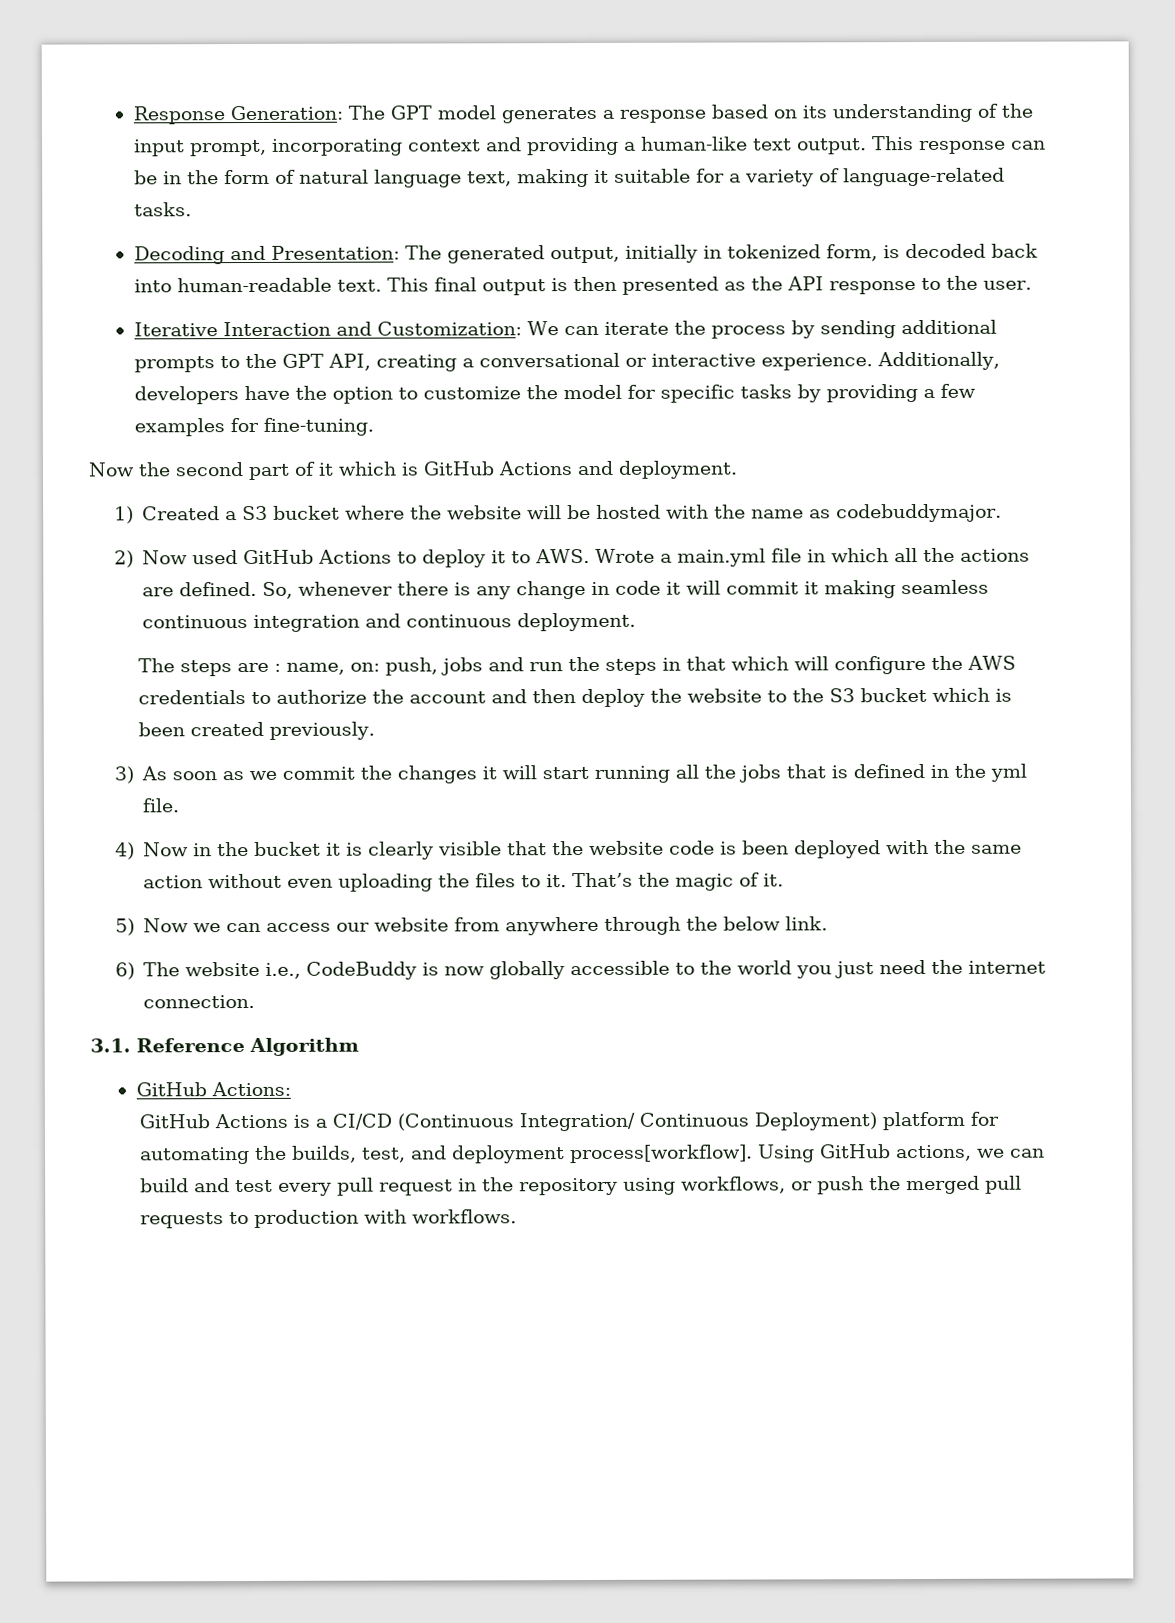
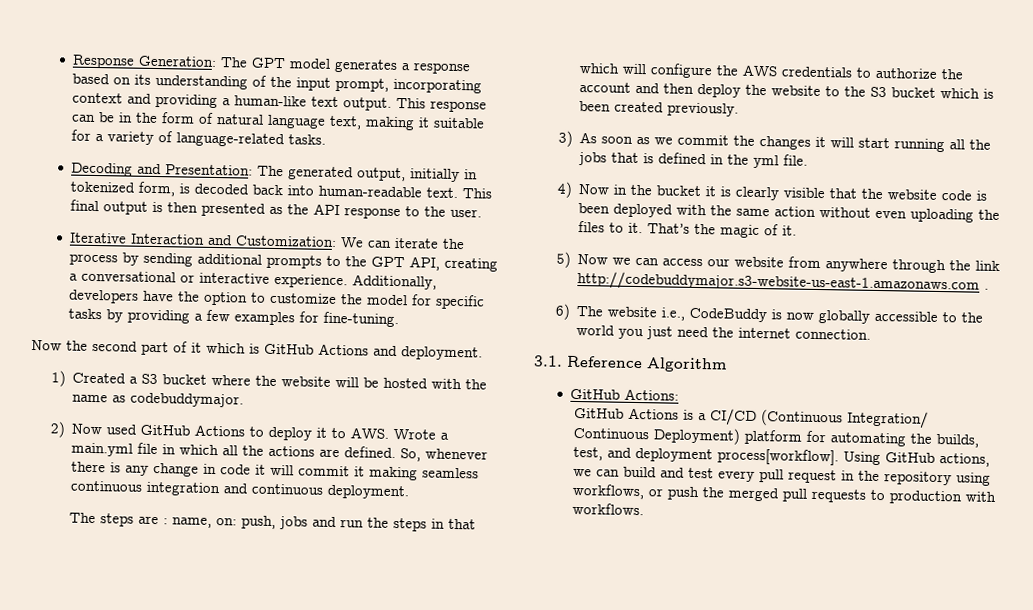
[723,916,829,931] below link. -> [975,260,1001,272] [577,271,990,295] link http://codebuddymajor.s3-website-us-east-1.amazonaws.com .

